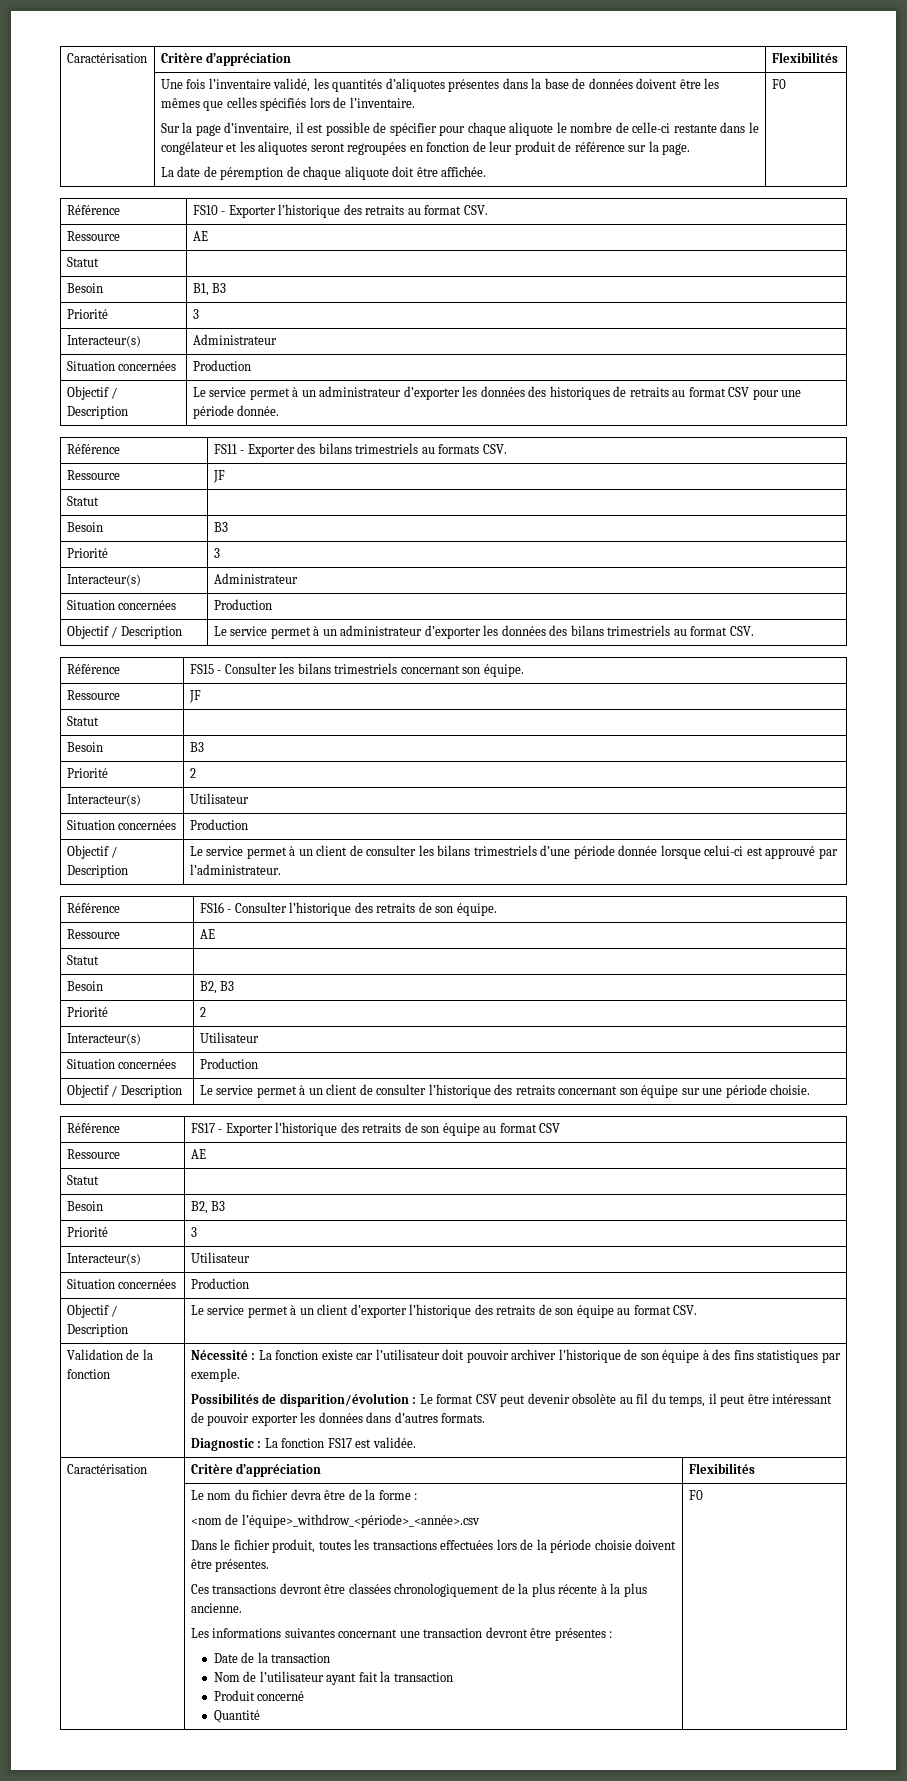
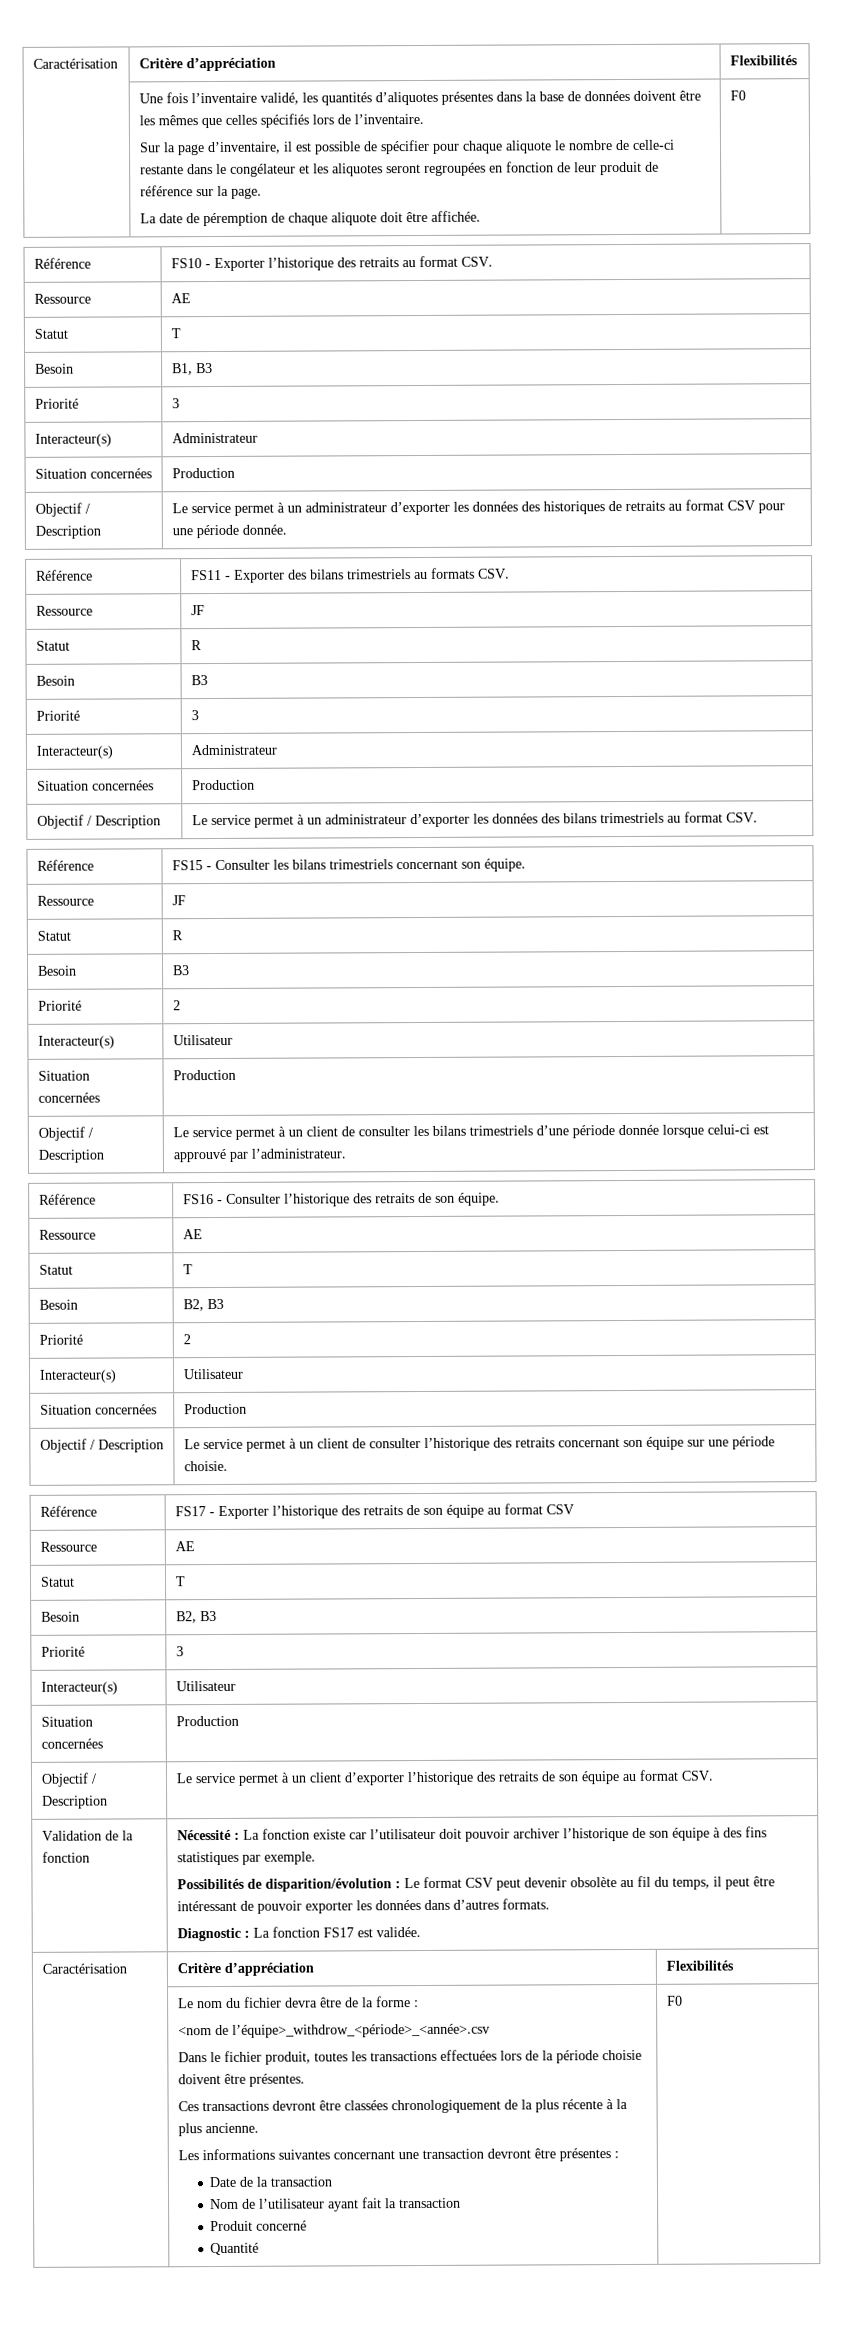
(99, 262) none -> [170,328,181,339] T
(99, 501) none -> [190,640,202,651] R
(99, 721) none -> [171,930,183,941] R
(99, 960) none -> [182,1264,193,1275] T
(99, 1180) none -> [174,1576,186,1587] T

